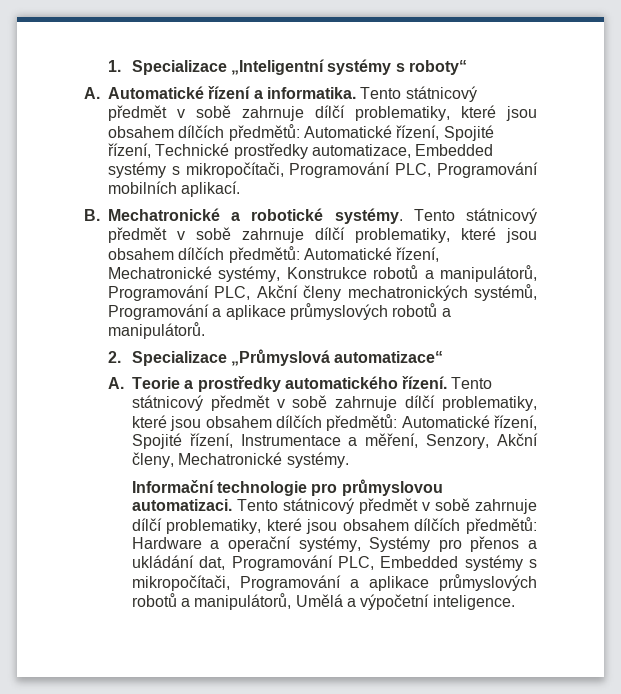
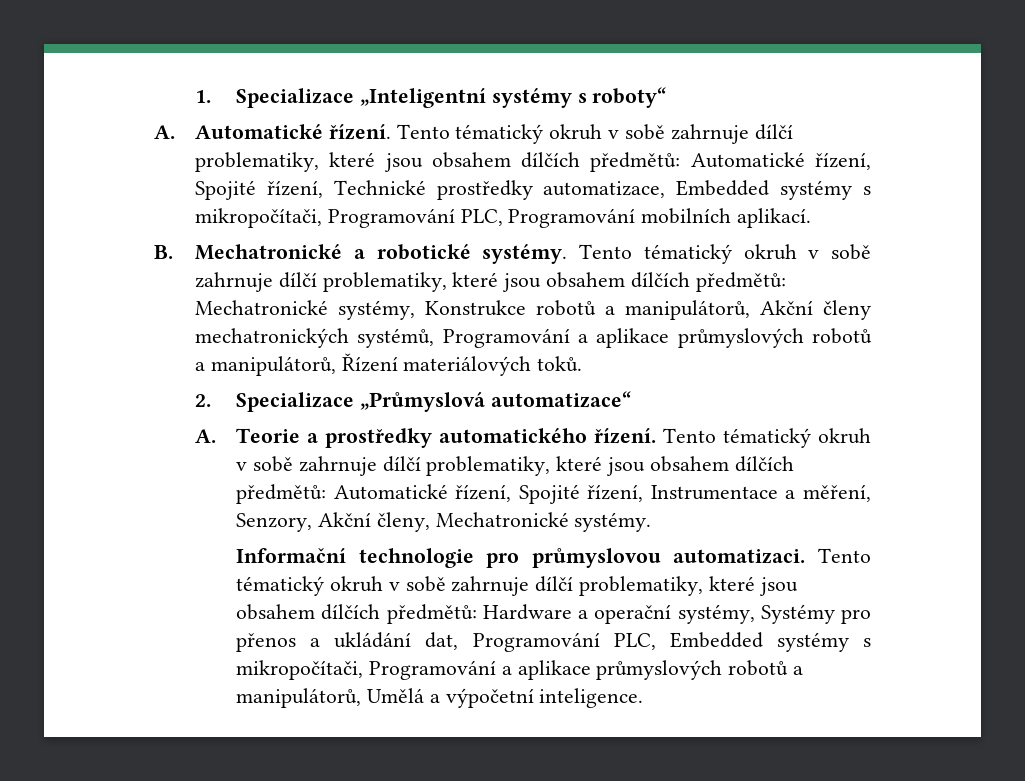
[208,86,477,102] [108,105,167,121] řízení a informatika. Tento státnicový předmět -> [328,124,603,144] řízení. Tento tématický okruh
[466,208,537,224] [108,227,167,243] státnicový předmět -> [643,244,797,264] tématický okruh
[303,247,440,262] Automatické řízení, -> (786, 282) none
[108,285,251,301] Programování PLC, -> (751, 310) none
[108,322,205,339] manipulátorů. -> [210,353,583,376] manipulátorů, Řízení materiálových toků.
[131,395,270,411] státnicový předmět -> [723,428,871,448] tématický okruh
[282,498,418,514] státnicový předmět -> [236,576,383,596] tématický okruh

